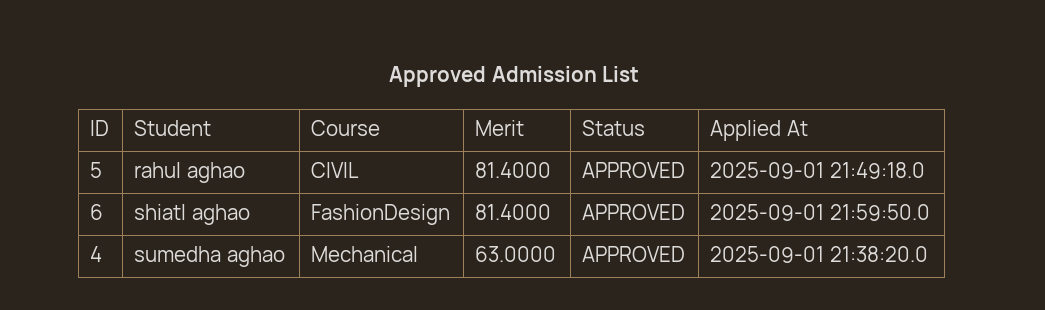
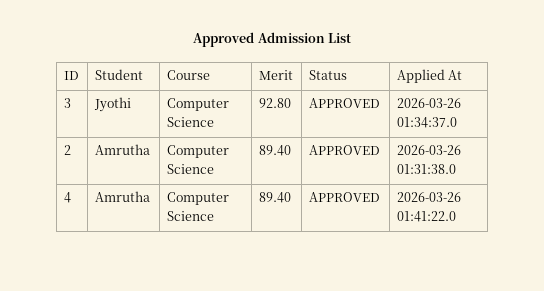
[90,162,103,178] [134,162,245,183] [311,162,360,178] [475,162,552,178] [582,162,686,178] [710,162,925,179] [90,204,104,220] [134,204,250,225] [311,204,451,225] [475,204,552,220] [582,204,686,220] [710,204,930,221] 5 | rahul aghao | CIVIL | 81.4000 | APPROVED | 2025-09-01 21:49:18.0 // 6 | shiatl aghao | FashionDesign | 81.4000 | APPROVED | 2025-09-01 21:59:50.0 -> [63,98,71,108] [93,97,131,112] [166,98,229,111] [166,117,214,127] [258,98,291,108] [308,98,380,108] [396,98,461,108] [396,117,457,128] [63,145,71,155] [94,144,150,155] [166,145,229,158] [166,164,214,174] [258,145,291,156] [308,145,380,155] [396,145,461,155] [396,164,456,174] 3 | Jyothi | Computer Science | 92.80 | APPROVED | 2026-03-26 01:34:37.0 // 2 | Amrutha | Computer Science | 89.40 | APPROVED | 2026-03-26 01:31:38.0
[134,246,285,267] [311,246,419,262] [475,246,557,262] [582,246,686,262] [710,246,928,263] sumedha aghao | Mechanical | 63.0000 | APPROVED | 2025-09-01 21:38:20.0 -> [94,191,150,202] [166,192,229,205] [166,211,214,221] [258,192,291,203] [308,192,380,202] [396,192,461,202] [396,211,456,222] Amrutha | Computer Science | 89.40 | APPROVED | 2026-03-26 01:41:22.0

